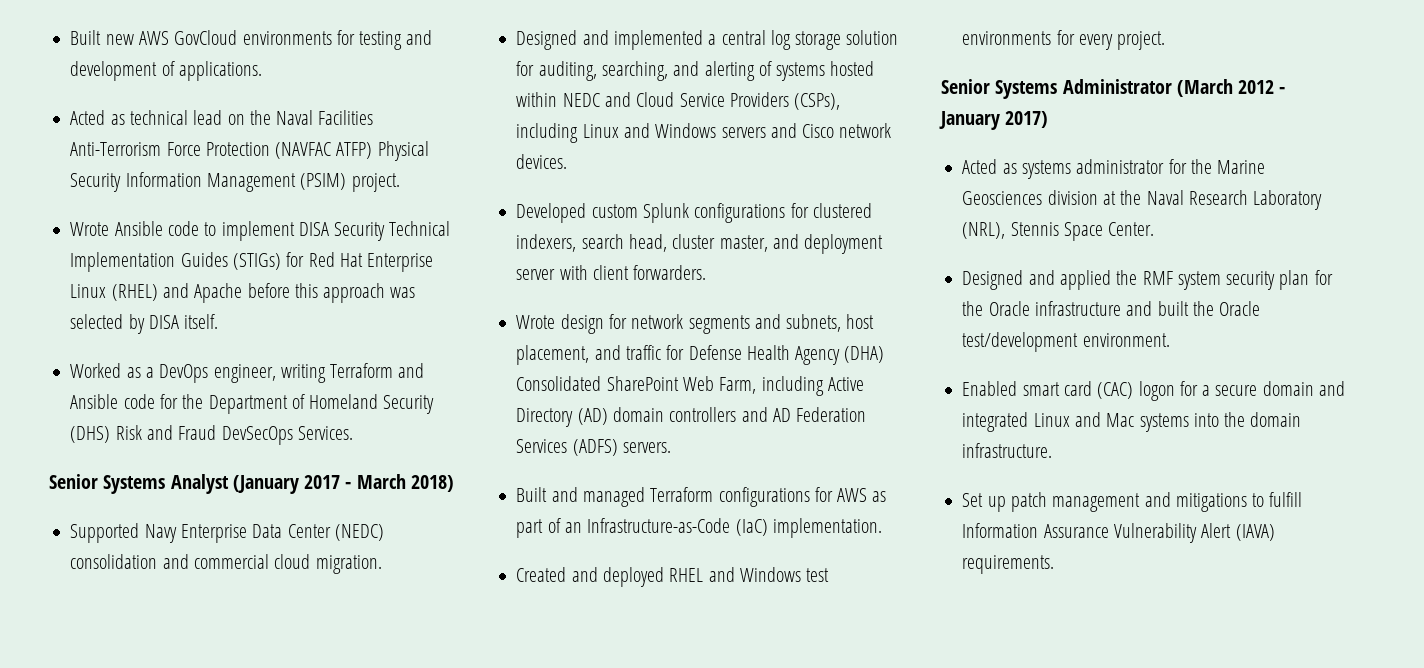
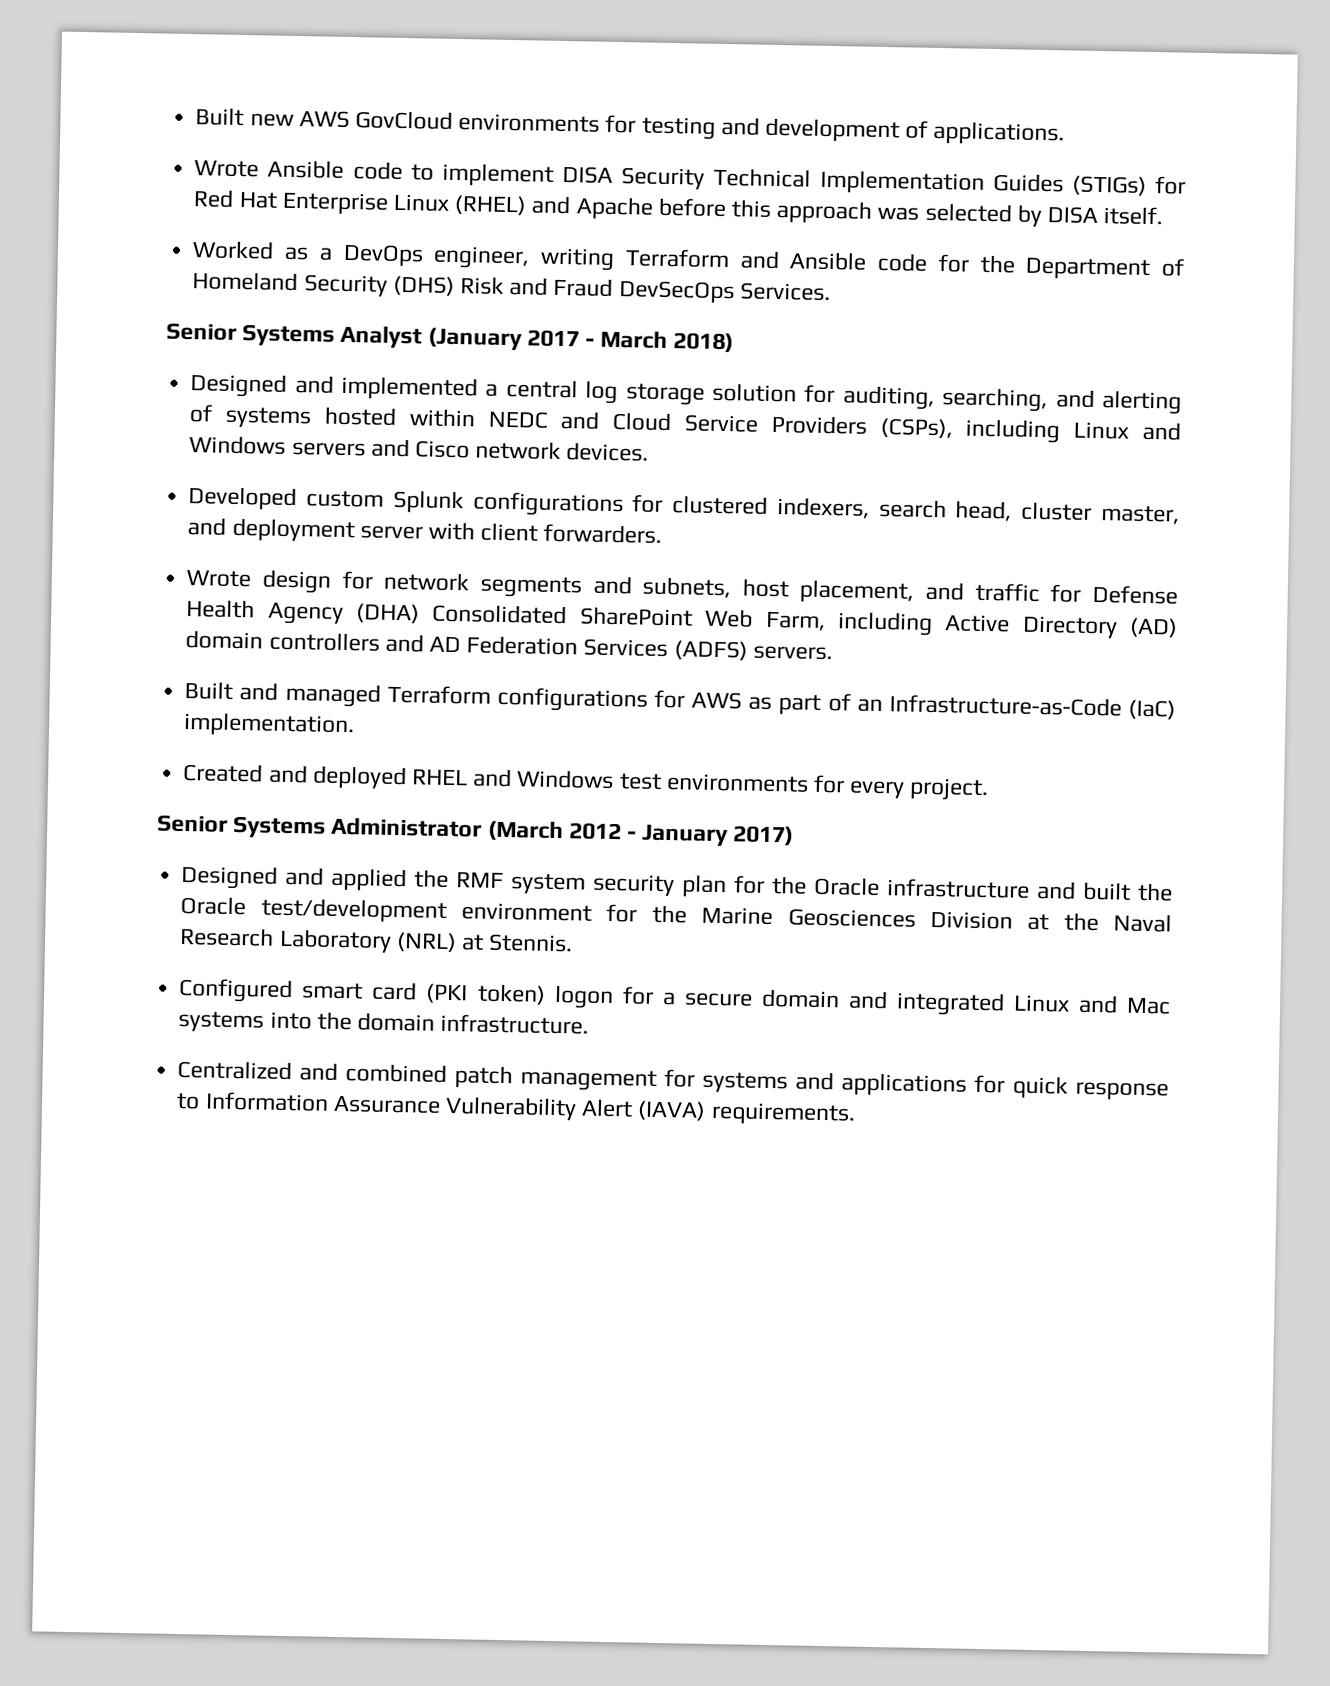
[70,110,374,125] [70,141,429,161] [70,172,400,192] // Acted as technical lead on the Naval Facilities Anti-Terrorism Force Protection (NAVFAC ATFP) Physical Security Information Management (PSIM) project. -> (1066, 133) none
[70,523,384,543] [70,554,382,574] // Supported Navy Enterprise Data Center (NEDC) consolidation and commercial cloud migration. -> (735, 342) none
[962,159,1266,179] [962,190,1323,210] [962,222,1155,241] // Acted as systems administrator for the Marine Geosciences division at the Naval Research Laboratory (NRL), Stennis Space Center. -> (795, 835) none
[1082,333,1170,347] [962,381,1134,399] environment. // Enabled smart card (CAC) -> [461,902,1172,933] [180,926,574,953] [178,977,546,1005] environment for the Marine Geosciences Division at the Naval Research Laboratory (NRL) at Stennis. // Configured smart card (PKI token)
[962,492,1303,512] Set up patch management and mitigations to fulfill -> [177,1059,1170,1101] [176,1092,201,1110] Centralized and combined patch management for systems and applications for quick response to

